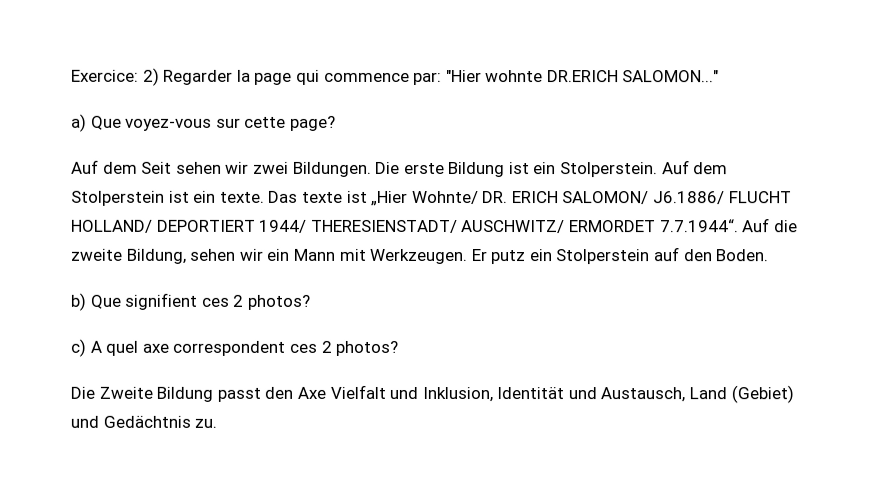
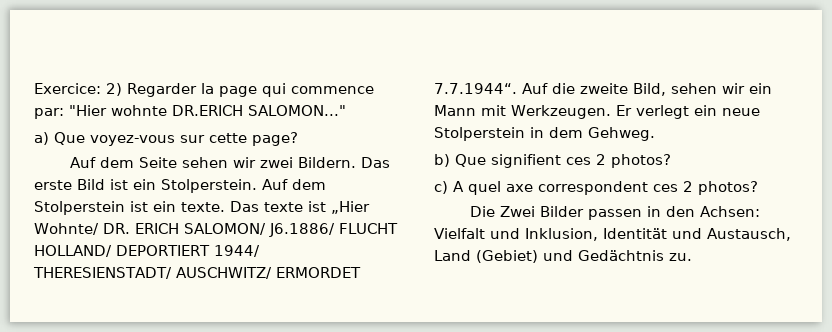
[141,161,173,174] Seit -> [139,157,178,168] Seite
[292,161,506,178] Bildungen. Die erste Bildung -> [298,157,391,168] [34,179,105,190] Bildern. Das erste Bild
[125,248,187,264] Bildung, -> [633,83,666,96] Bild,
[490,247,770,265] putz ein Stolperstein auf den Boden. -> [636,105,760,119] [434,127,655,141] verlegt ein neue Stolperstein in dem Gehweg.
[98,386,326,402] Zweite Bildung passt den Axe -> [500,206,761,220] Zwei Bilder passen in den Achsen:

